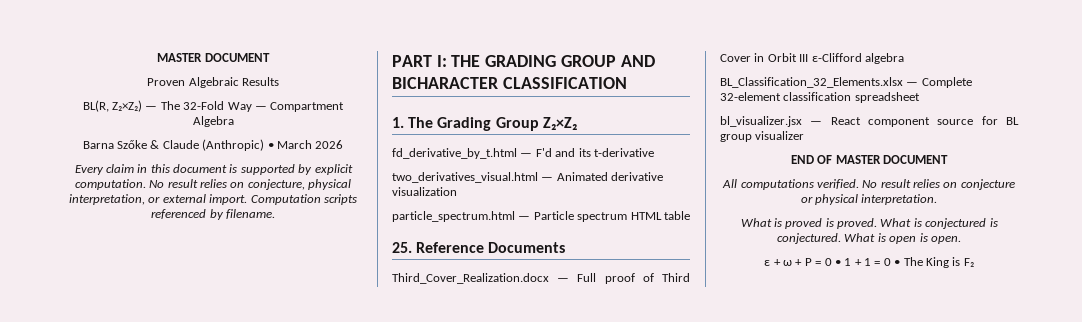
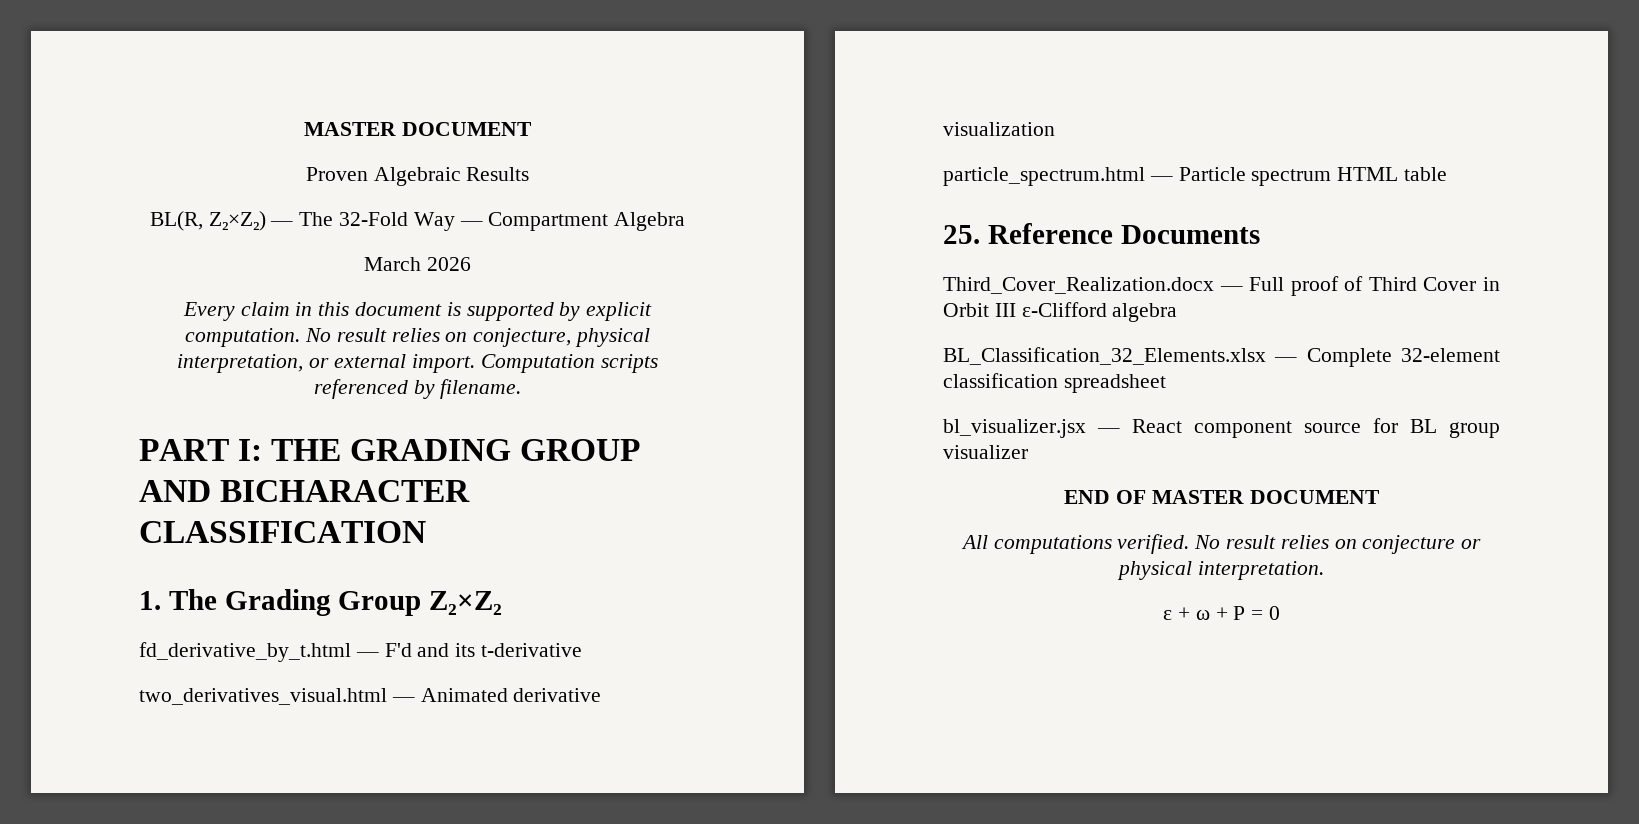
[82,139,274,151] Barna Szőke & Claude (Anthropic) • -> (686, 221) none
[740,218,998,229] [777,233,961,244] // What is proved is proved. What is conjectured is conjectured. What is open is open. -> (1324, 570) none
[834,257,974,268] • 1 + 1 = 0 • The King is F₂ -> (1280, 613) none

